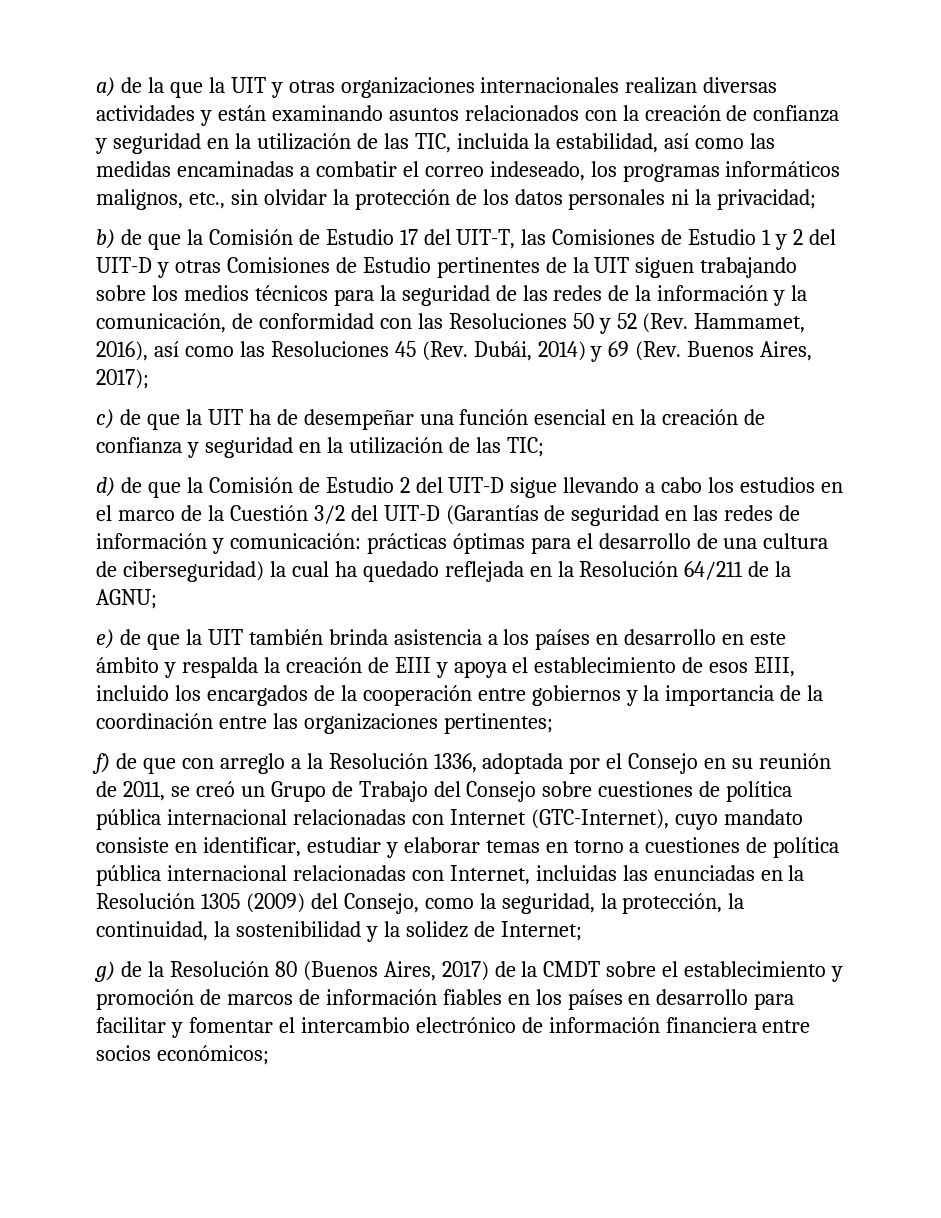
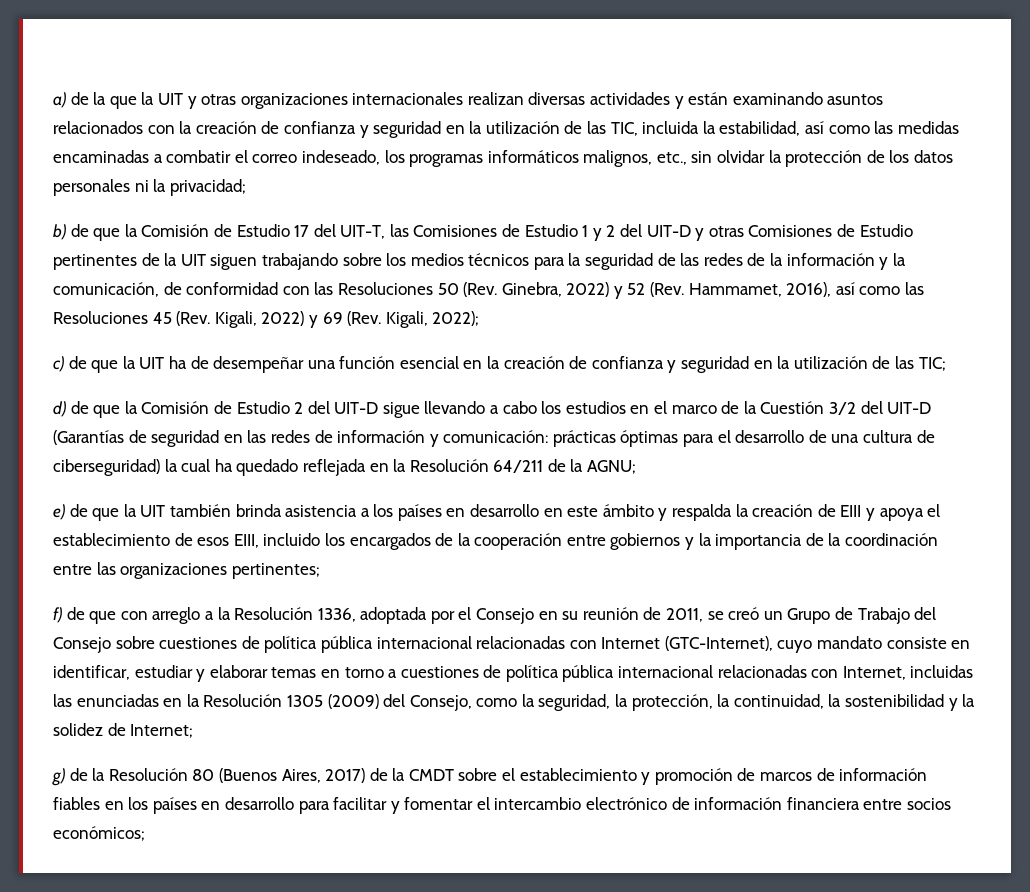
(594, 321) none -> [463,282,610,297] (Rev. Ginebra, 2022)
[473,341,586,361] Dubái, 2014) -> [214,311,305,328] Kigali, 2022)
[687,341,813,361] [96,369,149,389] Buenos Aires, 2017); -> [385,311,480,328] Kigali, 2022);

